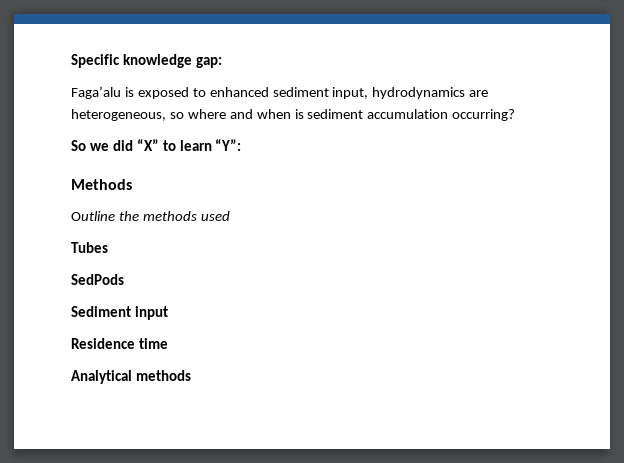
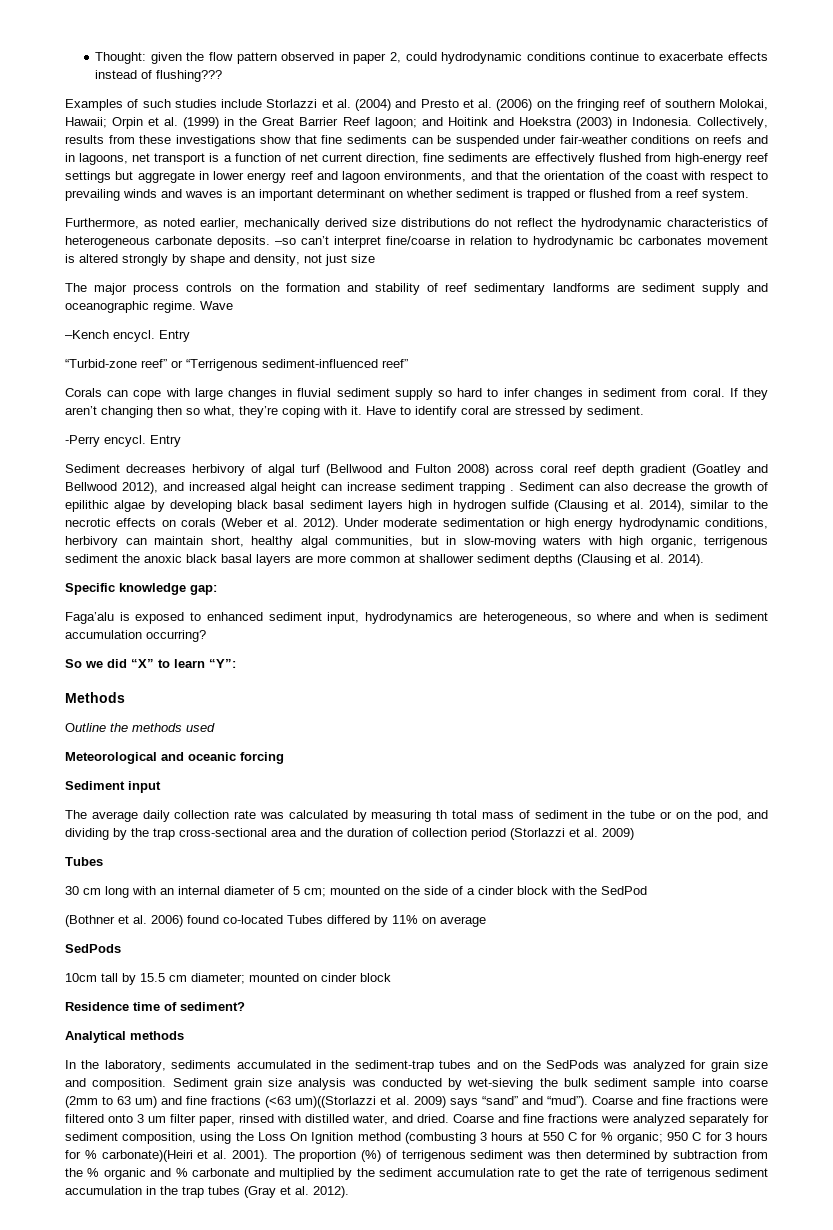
(71, 61) none -> [95,52,768,64] [95,70,223,82] [65,99,768,111] [65,117,768,129] [65,135,768,147] [65,153,768,165] [65,171,769,183] [65,189,749,201] [65,218,769,230] [65,236,768,248] [65,254,375,266] [65,283,768,295] [65,301,233,313] [65,330,190,342] [65,359,408,371] [65,388,769,400] [65,406,644,418] [65,435,181,447] [65,464,768,476] [65,482,768,494] [65,500,769,512] [65,518,768,530] [65,536,768,548] [65,554,704,566] Thought: given the flow pattern observed in paper 2, could hydrodynamic conditions continue to exacerbate effects instead of flushing??? // Examples of such studies include Storlazzi et al. (2004) and Presto et al. (2006) on the fringing reef of southern Molokai, Hawaii; Orpin et al. (1999) in the Great Barrier Reef lagoon; and Hoitink and Hoekstra (2003) in Indonesia. Collectively, results from these investigations show that fine sediments can be suspended under fair-weather conditions on reefs and in lagoons, net transport is a function of net current direction, fine sediments are effectively flushed from high-energy reef settings but aggregate in lower energy reef and lagoon environments, and that the orientation of the coast with respect to prevailing winds and waves is an important determinant on whether sediment is trapped or flushed from a reef system. // Furthermore, as noted earlier, mechanically derived size distributions do not reflect the hydrodynamic characteristics of heterogeneous carbonate deposits. –so can’t interpret fine/coarse in relation to hydrodynamic bc carbonates movement is altered strongly by shape and density, not just size // The major process controls on the formation and stability of reef sedimentary landforms are sediment supply and oceanographic regime. Wave // –Kench encycl. Entry // “Turbid-zone reef” or “Terrigenous sediment-influenced reef” // Corals can cope with large changes in fluvial sediment supply so hard to infer changes in sediment from coral. If they aren’t changing then so what, they’re coping with it. Have to identify coral are stressed by sediment. // -Perry encycl. Entry // Sediment decreases herbivory of algal turf (Bellwood and Fulton 2008) across coral reef depth gradient (Goatley and Bellwood 2012), and increased algal height can increase sediment trapping . Sediment can also decrease the growth of epilithic algae by developing black basal sediment layers high in hydrogen sulfide (Clausing et al. 2014), similar to the necrotic effects on corals (Weber et al. 2012). Under moderate sedimentation or high energy hydrodynamic conditions, herbivory can maintain short, healthy algal communities, but in slow-moving waters with high organic, terrigenous sediment the anoxic black basal layers are more common at shallower sediment depths (Clausing et al. 2014). //
[71,242,108,253] [71,274,124,285] [71,306,168,320] Tubes // SedPods // Sediment input -> [65,752,284,764] [65,781,161,793] [65,810,769,822] [65,828,634,840] [65,857,103,866] [65,886,647,898] [65,915,486,927] [65,944,121,953] [65,973,391,985] Meteorological and oceanic forcing // Sediment input // The average daily collection rate was calculated by measuring th total mass of sediment in the tube or on the pod, and dividing by the trap cross-sectional area and the duration of collection period (Storlazzi et al. 2009) // Tubes // 30 cm long with an internal diameter of 5 cm; mounted on the side of a cinder block with the SedPod // (Bothner et al. 2006) found co-located Tubes differed by 11% on average // SedPods // 10cm tall by 15.5 cm diameter; mounted on cinder block
(168, 343) none -> [164,1002,245,1011] of sediment?
(191, 375) none -> [65,1060,768,1072] [65,1078,768,1090] [65,1096,768,1108] [65,1114,769,1126] [65,1132,768,1144] [65,1150,768,1162] [65,1168,769,1180] [65,1186,349,1198] // In the laboratory, sediments accumulated in the sediment-trap tubes and on the SedPods was analyzed for grain size and composition. Sediment grain size analysis was conducted by wet-sieving the bulk sediment sample into coarse (2mm to 63 um) and fine fractions (<63 um)((Storlazzi et al. 2009) says “sand” and “mud”). Coarse and fine fractions were filtered onto 3 um filter paper, rinsed with distilled water, and dried. Coarse and fine fractions were analyzed separately for sediment composition, using the Loss On Ignition method (combusting 3 hours at 550 C for % organic; 950 C for 3 hours for % carbonate)(Heiri et al. 2001). The proportion (%) of terrigenous sediment was then determined by subtraction from the % organic and % carbonate and multiplied by the sediment accumulation rate to get the rate of terrigenous sediment accumulation in the trap tubes (Gray et al. 2012).

